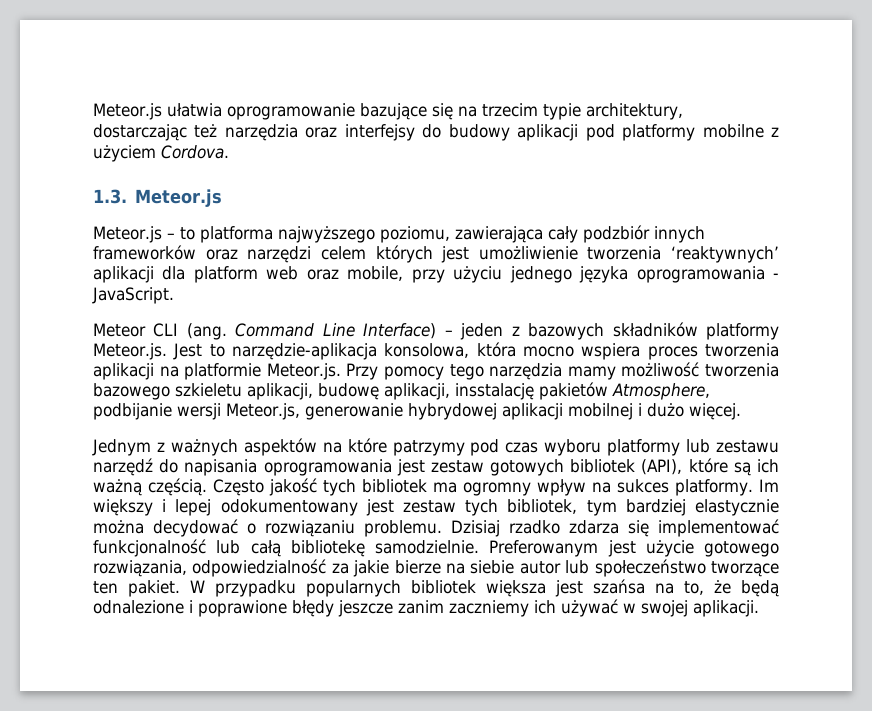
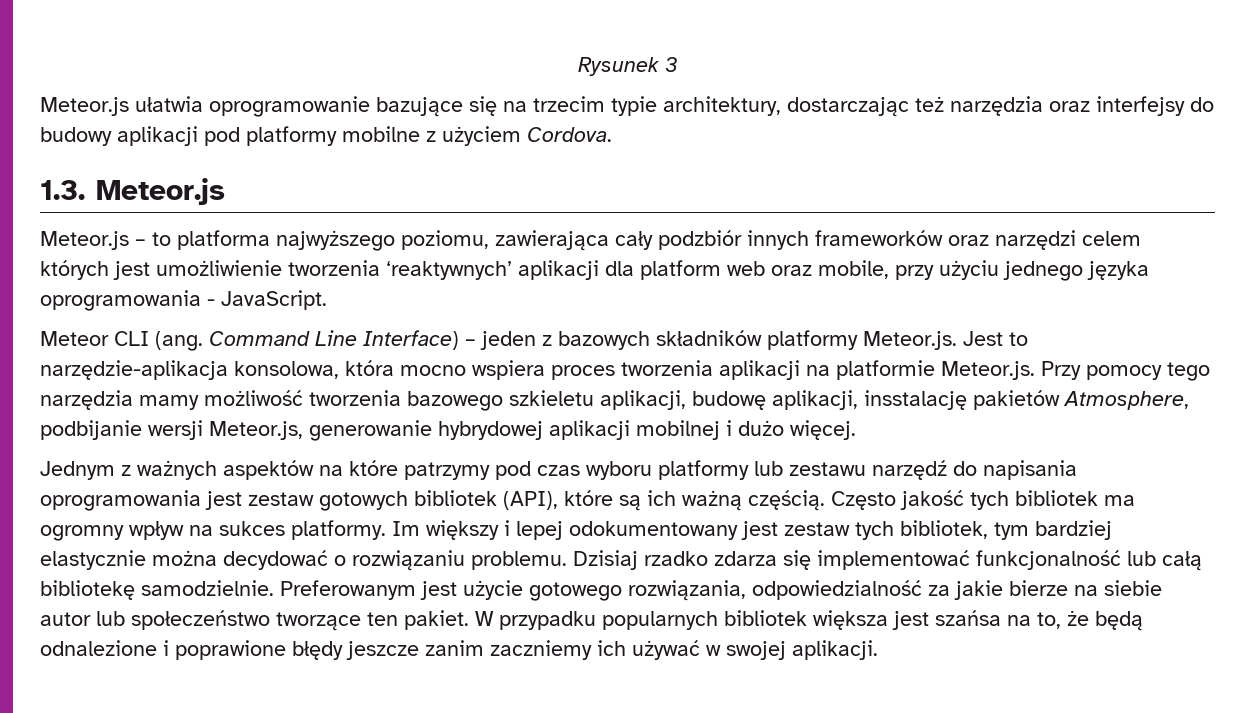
(93, 111) none -> [577,57,678,76] Rysunek 3 //

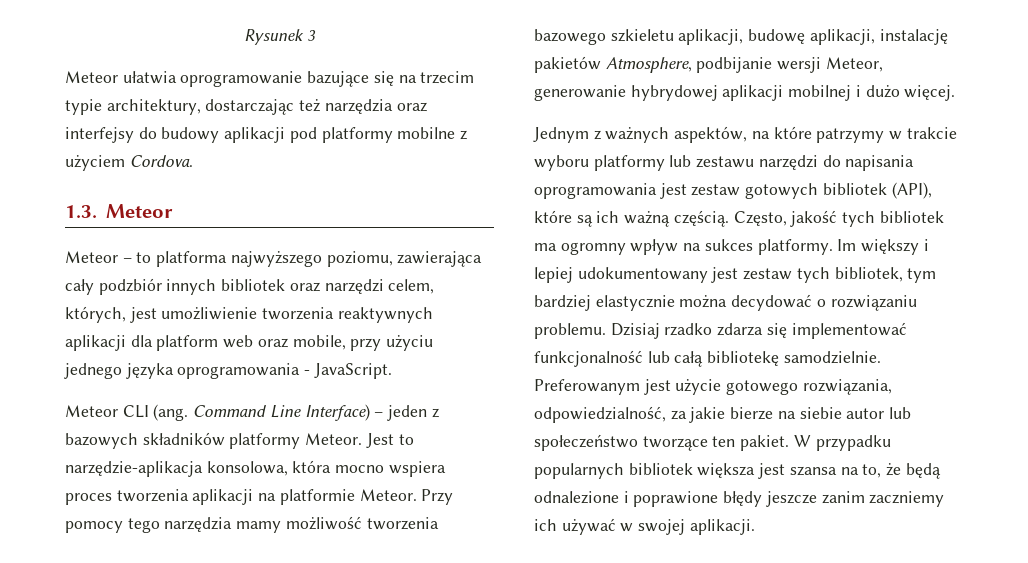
[40,97,129,116] Meteor.js -> [65,71,118,83] Meteor
[96,178,225,205] [40,231,129,250] Meteor.js // Meteor.js -> [105,204,173,218] [65,251,118,263] Meteor // Meteor
[815,230,943,246] frameworków -> [221,279,286,291] bibliotek
[1082,231,1141,246] [40,260,109,280] celem których -> [388,279,435,294] [65,306,126,323] celem, których,
[386,261,512,280] ‘reaktywnych’ -> [337,307,433,323] reaktywnych
[863,331,957,350] Meteor.js. -> [305,433,363,445] Meteor.
[941,361,1035,380] Meteor.js. -> [359,489,417,501] Meteor.
[864,390,967,410] insstalację -> [879,29,948,45] instalację
[209,421,303,440] Meteor.js, -> [825,57,883,72] Meteor,
[223,460,314,480] aspektów -> [674,126,748,143] aspektów,
[495,461,580,480] pod czas -> [889,127,957,140] w trakcie
[872,460,947,480] narzędź -> [758,155,818,170] narzędzi
[831,491,896,510] Często -> [733,211,787,226] Często,
[516,521,738,540] lepej odokumentowany -> [534,267,708,283] lepiej udokumentowany
[752,580,922,600] odpowiedzialność -> [534,406,666,423] odpowiedzialność,
[935,610,1001,626] szańsa -> [789,466,837,476] szansa

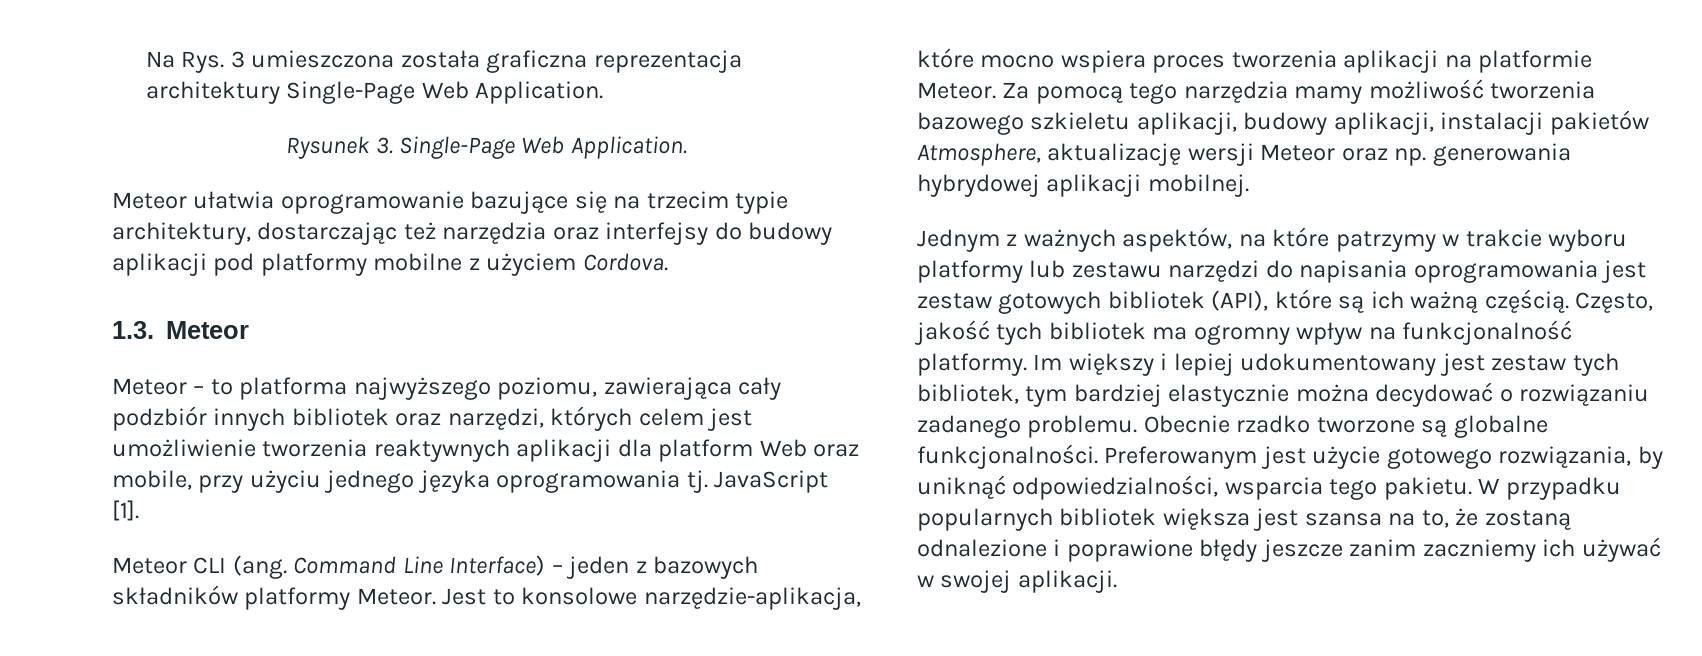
[244,29,316,45] Rysunek 3 -> [145,50,742,73] [145,81,604,104] [286,136,687,159] Na Rys. 3 umieszczona została graficzna reprezentacja architektury Single-Page Web Application. // Rysunek 3. Single-Page Web Application.
[324,279,435,294] [65,306,126,323] narzędzi celem, których, -> [447,406,704,431] narzędzi, których celem
[223,335,254,348] web -> [759,439,807,457] Web
[304,363,392,379] - JavaScript. -> [686,470,829,493] [112,500,139,521] tj. JavaScript [1].
[65,460,332,477] narzędzie-aplikacja konsolowa, która -> [521,587,861,610] [917,48,974,68] konsolowe narzędzie-aplikacja, które
[421,489,454,505] [65,521,123,533] Przy pomocy -> [1002,82,1123,104] Za pomocą
[748,29,948,45] [534,56,883,73] [534,85,956,101] budowę aplikacji, instalację pakietów Atmosphere, podbijanie wersji Meteor, generowanie hybrydowej aplikacji mobilnej i dużo więcej. -> [1243,110,1649,135] [917,143,1571,166] [917,174,1249,197] budowy aplikacji, instalacji pakietów Atmosphere, aktualizację wersji Meteor oraz np. generowania hybrydowej aplikacji mobilnej.
[704,239,753,251] sukces -> [1402,320,1573,345] funkcjonalność
[534,322,907,339] [534,350,881,367] problemu. Dzisiaj rzadko zdarza się implementować funkcjonalność lub całą bibliotekę samodzielnie. -> [917,415,1548,438] [917,444,1098,469] zadanego problemu. Obecnie rzadko tworzone są globalne funkcjonalności.
[534,406,912,423] [534,434,790,451] odpowiedzialność, za jakie bierze na siebie autor lub społeczeństwo tworzące ten pakiet. -> [1637,446,1663,469] [917,475,1472,500] by uniknąć odpowiedzialności, wsparcia tego pakietu.
[905,463,941,479] będą -> [1484,510,1571,530] zostaną

